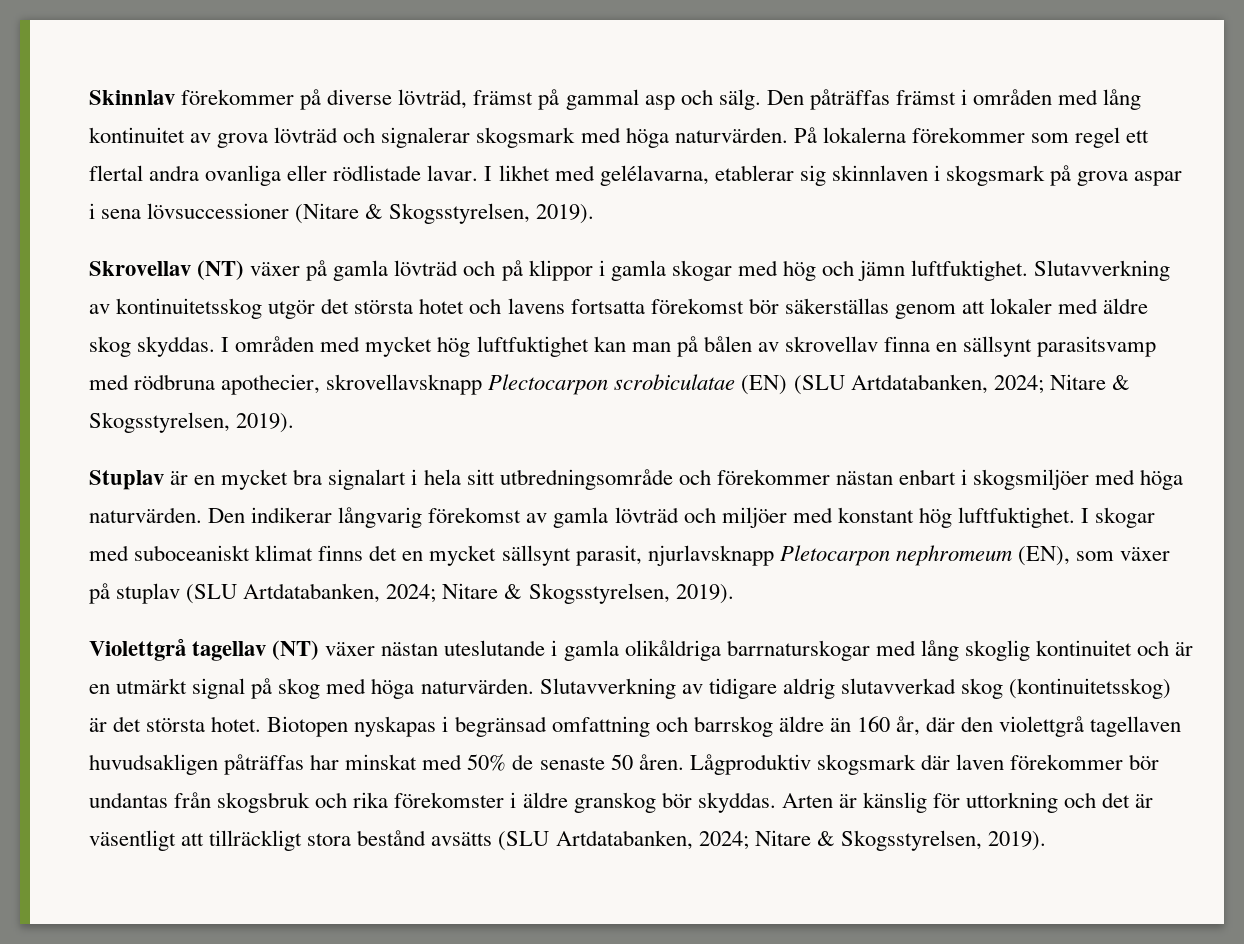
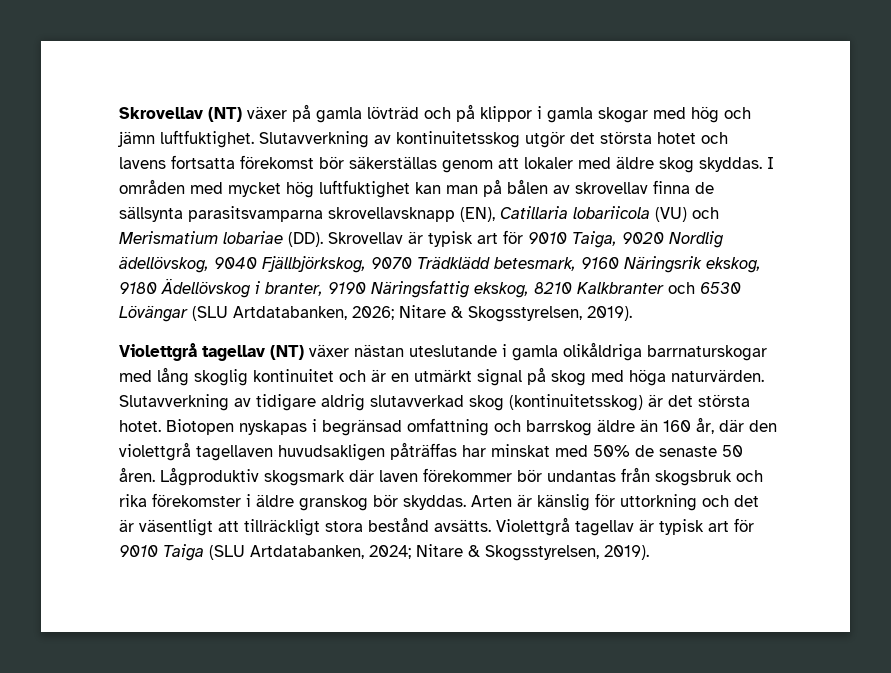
[89,89,1142,110] [89,127,1150,148] [89,165,1183,186] [89,203,595,224] Skinnlav förekommer på diverse lövträd, främst på gammal asp och sälg. Den påträffas främst i områden med lång kontinuitet av grova lövträd och signalerar skogsmark med höga naturvärden. På lokalerna förekommer som regel ett flertal andra ovanliga eller rödlistade lavar. I likhet med gelélavarna, etablerar sig skinnlaven i skogsmark på grova aspar i sena lövsuccessioner (Nitare & Skogsstyrelsen, 2019). // -> (119, 113) none
[936,336,1157,357] [89,374,1130,395] [89,412,295,433] [89,469,1184,490] [89,507,1156,528] [89,545,1171,566] [89,583,437,604] en sällsynt parasitsvamp med rödbruna apothecier, skrovellavsknapp Plectocarpon scrobiculatae (EN) (SLU Artdatabanken, 2024; Nitare & Skogsstyrelsen, 2019). // Stuplav är en mycket bra signalart i hela sitt utbredningsområde och förekommer nästan enbart i skogsmiljöer med höga naturvärden. Den indikerar långvarig förekomst av gamla lövträd och miljöer med konstant hög luftfuktighet. I skogar med suboceaniskt klimat finns det en mycket sällsynt parasit, njurlavsknapp Pletocarpon nephromeum (EN), som växer på stuplav (SLU Artdatabanken, 2024; -> [695,182,714,194] [119,206,719,222] [119,230,723,248] [119,256,761,273] [119,278,741,298] [119,305,394,322] de sällsynta parasitsvamparna skrovellavsknapp (EN), Catillaria lobariicola (VU) och Merismatium lobariae (DD). Skrovellav är typisk art för 9010 Taiga, 9020 Nordlig ädellövskog, 9040 Fjällbjörkskog, 9070 Trädklädd betesmark, 9160 Näringsrik ekskog, 9180 Ädellövskog i branter, 9190 Näringsfattig ekskog, 8210 Kalkbranter och 6530 Lövängar (SLU Artdatabanken, 2026;
[431,832,493,846] avsätts -> [434,517,754,536] [119,544,204,561] avsätts. Violettgrå tagellav är typisk art för 9010 Taiga

